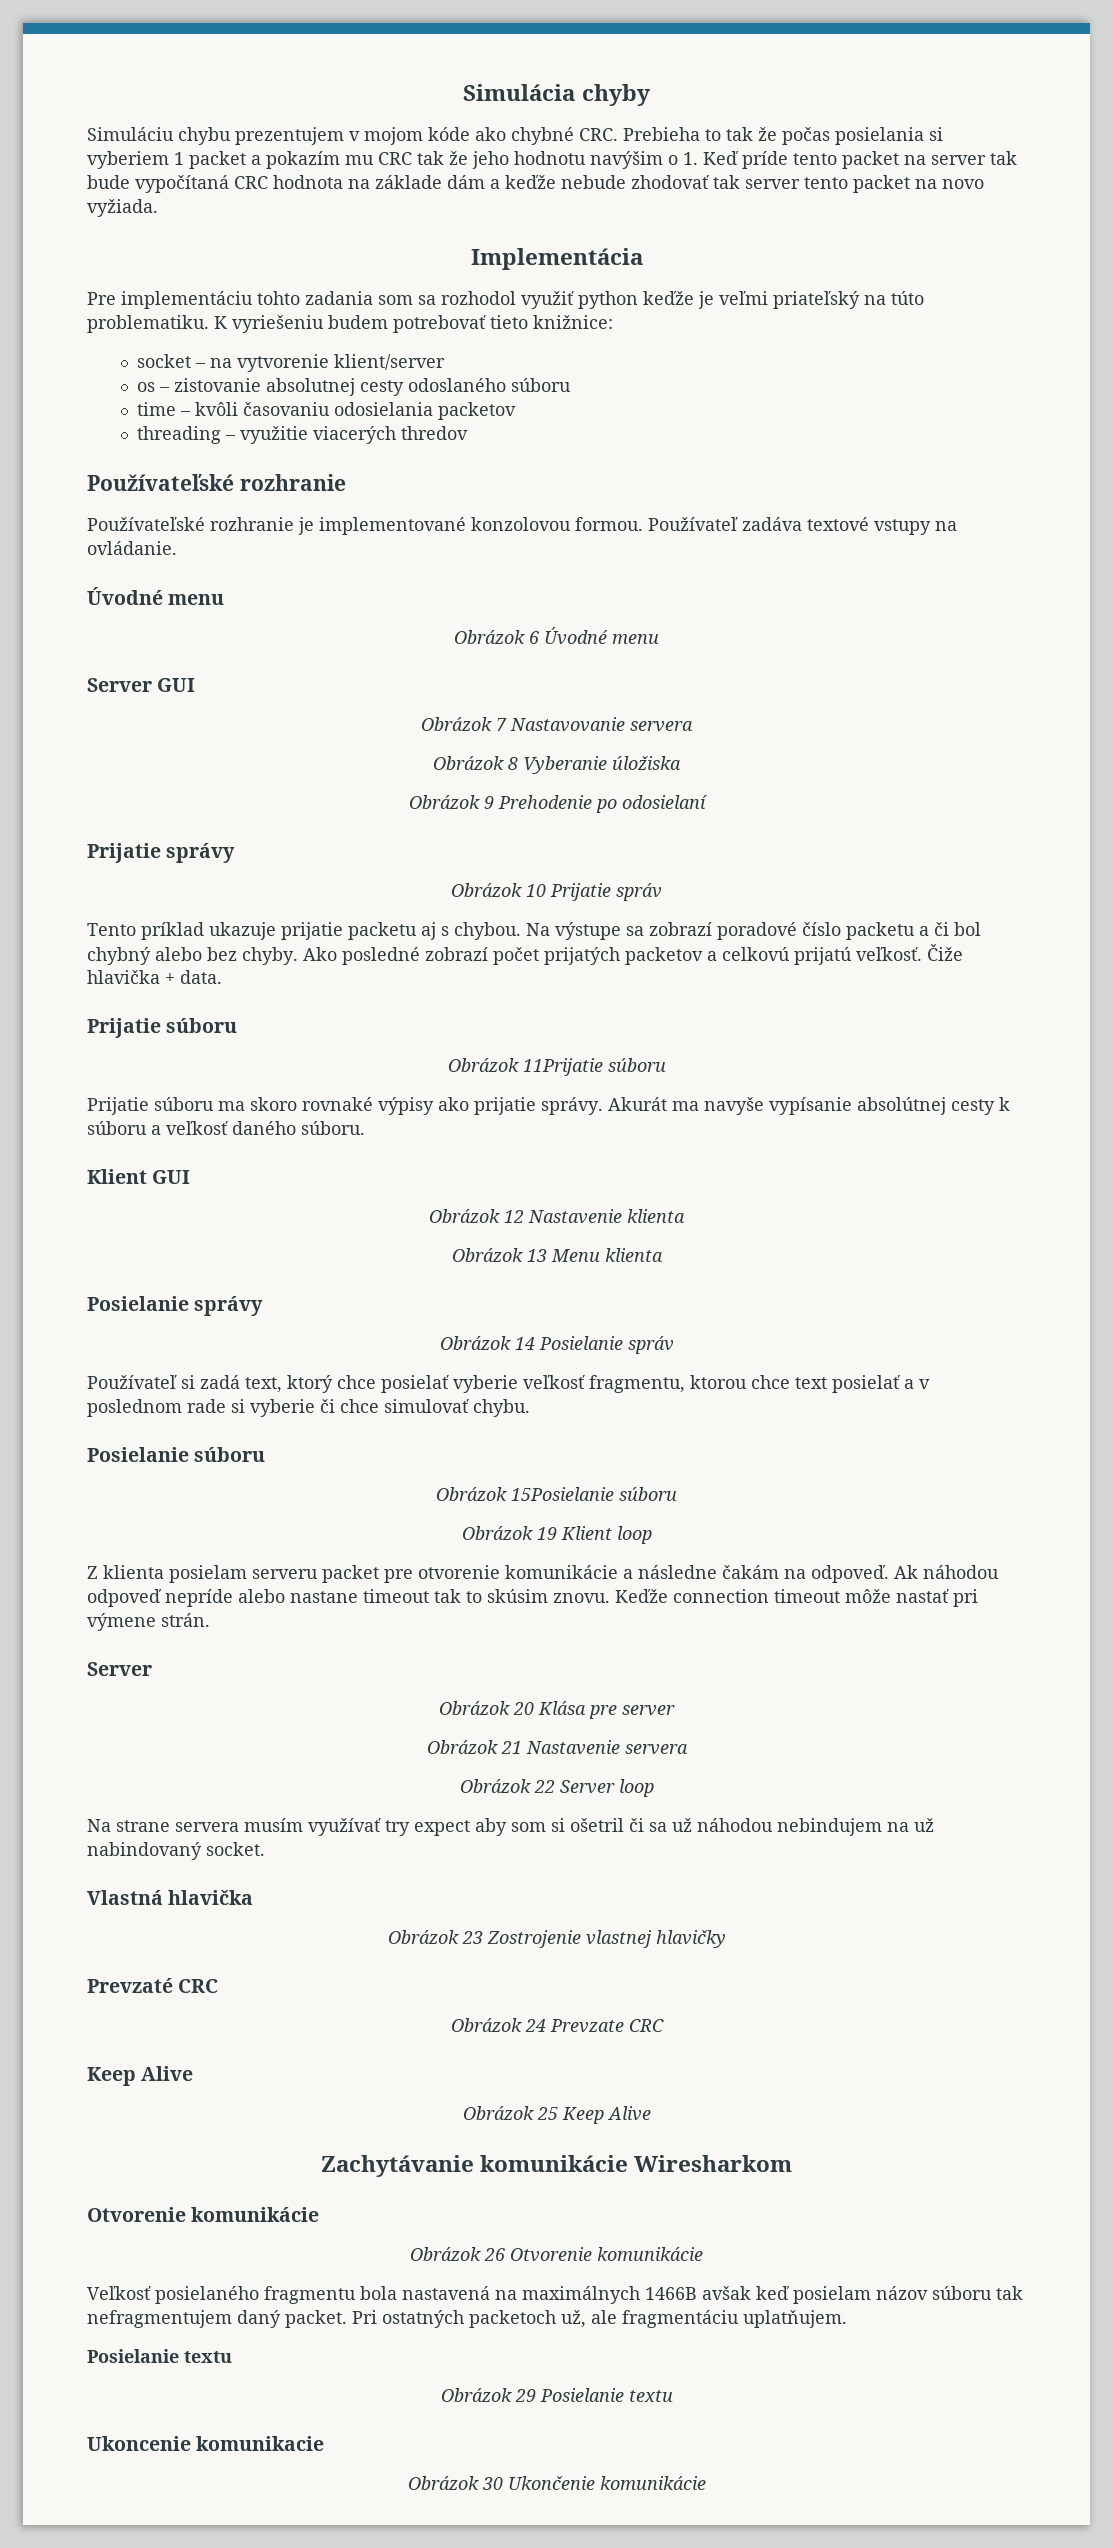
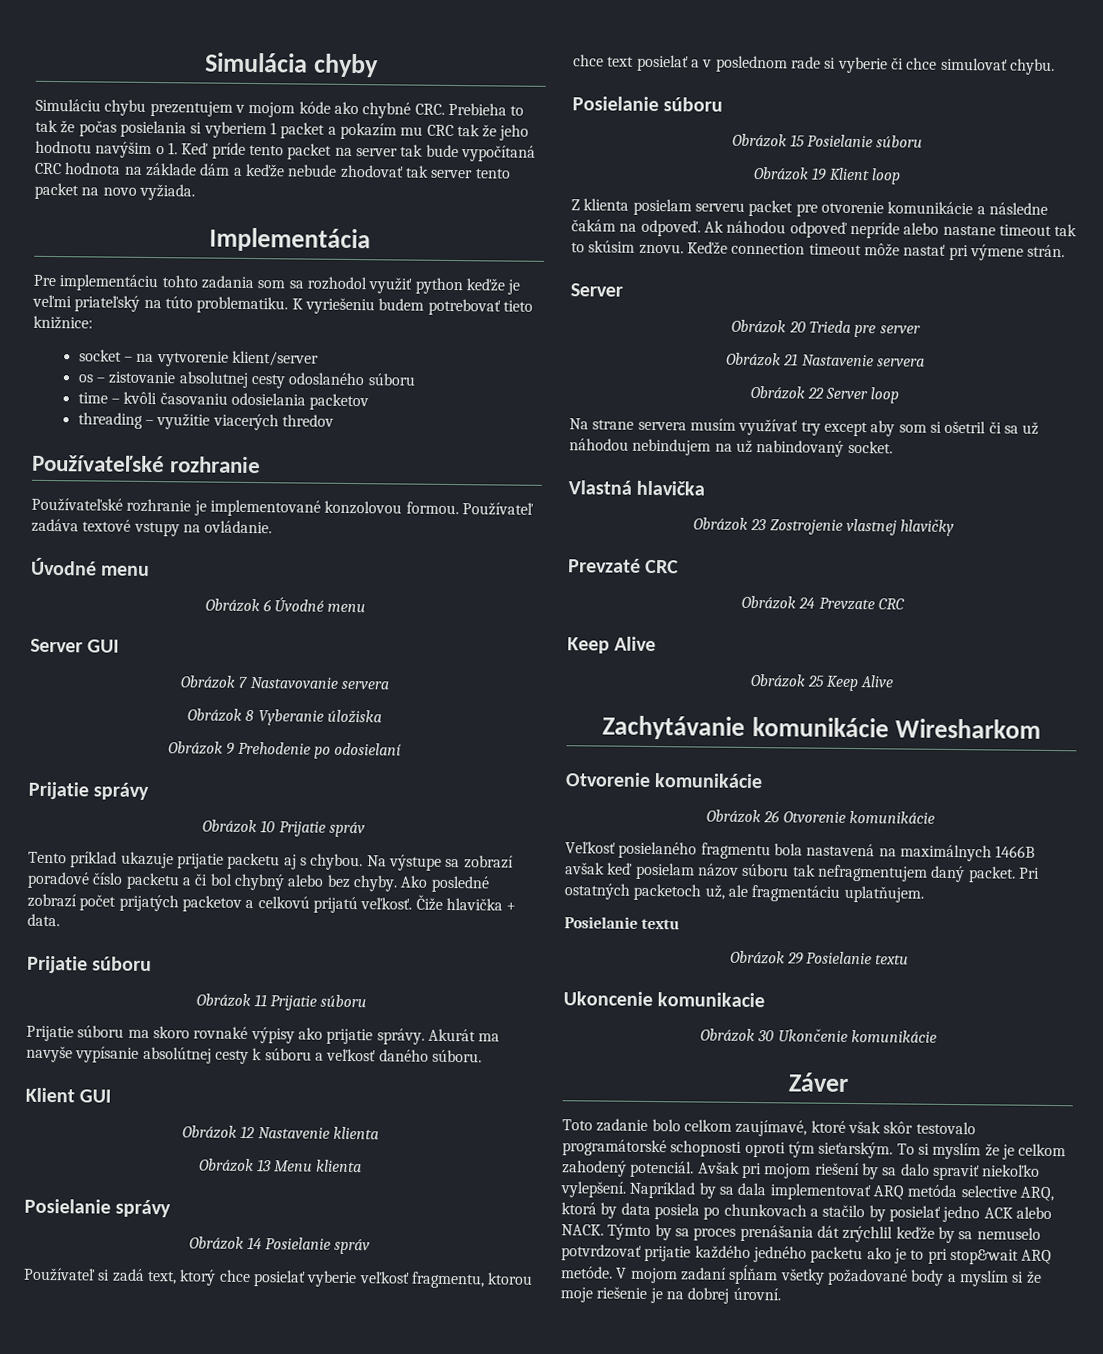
[522,1058,603,1076] 11Prijatie -> [253,994,318,1011] 11 Prijatie
[511,1487,614,1501] 15Posielanie -> [789,134,874,148] 15 Posielanie
[538,1701,586,1715] Klása -> [809,320,851,333] Trieda
[414,1820,470,1836] expect -> [823,421,868,437] except
(706, 2483) none -> [787,1072,849,1092] [562,1118,976,1137] [562,1139,1067,1160] [562,1160,1041,1181] [560,1181,1054,1202] [561,1202,1052,1223] [561,1223,1041,1244] [561,1244,1053,1265] [561,1264,1042,1287] [560,1286,781,1304] // Záver // Toto zadanie bolo celkom zaujímavé, ktoré však skôr testovalo programátorské schopnosti oproti tým sieťarským. To si myslím že je celkom zahodený potenciál. Avšak pri mojom riešení by sa dalo spraviť niekoľko vylepšení. Napríklad by sa dala implementovať ARQ metóda selective ARQ, ktorá by data posiela po chunkovach a stačilo by posielať jedno ACK alebo NACK. Týmto by sa proces prenášania dát zrýchlil keďže by sa nemuselo potvrdzovať prijatie každého jedného packetu ako je to pri stop&wait ARQ metóde. V mojom zadaní spĺňam všetky požadované body a myslím si že moje riešenie je na dobrej úrovní.

